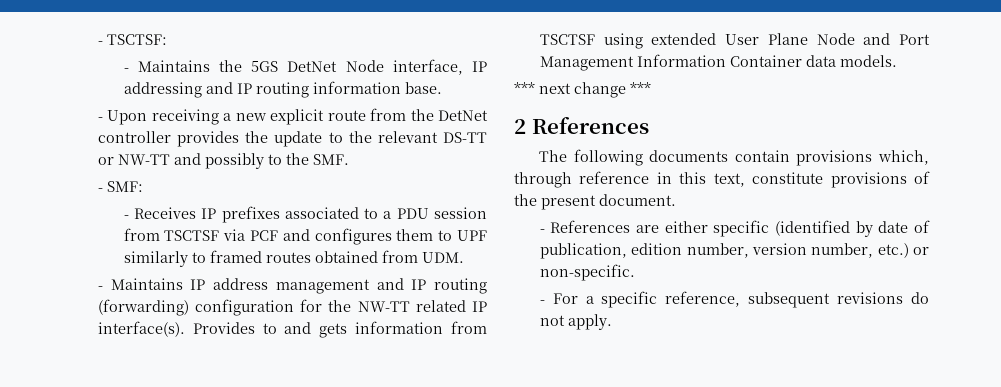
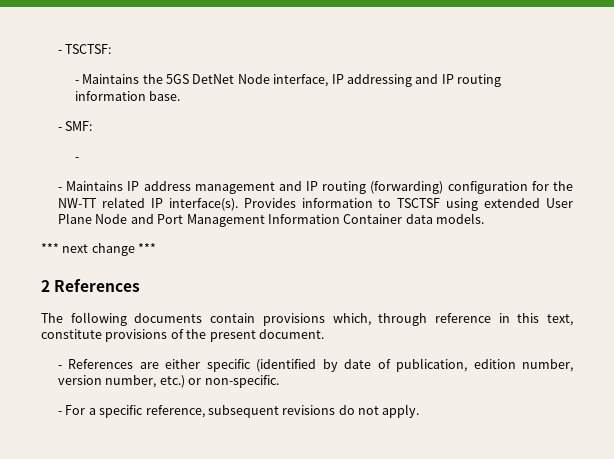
[107,108,489,125] [97,131,488,147] [97,153,349,169] [97,181,143,192] [123,206,488,223] [123,228,488,245] [123,250,464,267] Upon receiving a new explicit route from the DetNet controller provides the update to the relevant DS-TT or NW-TT and possibly to the SMF. // - SMF: // - Receives IP prefixes associated to a PDU session from TSCTSF via PCF and configures them to UPF similarly to framed routes obtained from UDM. -> [65,121,93,131] [74,157,79,161] SMF: // -
[262,321,488,338] to and gets information from -> [301,198,392,208] information to

